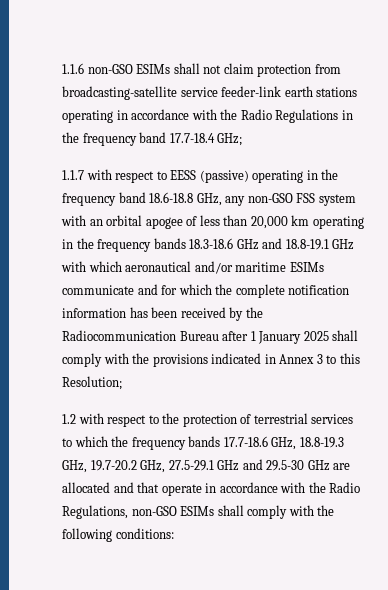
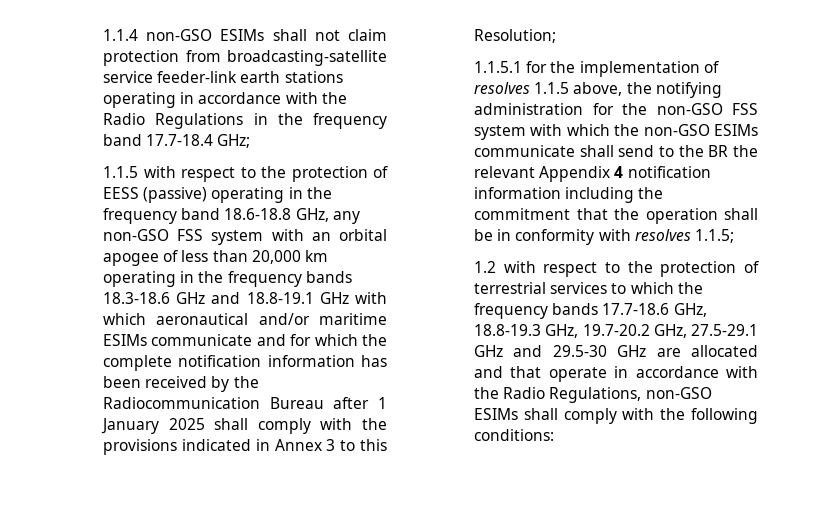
[62,63,85,74] 1.1.6 -> [103,29,139,41] 1.1.4
[62,169,167,183] 1.1.7 with respect to -> [103,166,388,182] 1.1.5 with respect to the protection of
(123, 383) none -> [474,61,719,77] [474,82,722,98] [474,103,758,115] [474,124,758,140] [474,145,758,157] [474,166,711,182] [474,187,664,203] [474,208,758,224] [474,229,734,245] // 1.1.5.1 for the implementation of resolves 1.1.5 above, the notifying administration for the non-GSO FSS system with which the non-GSO ESIMs communicate shall send to the BR the relevant Appendix 4 notification information including the commitment that the operation shall be in conformity with resolves 1.1.5;

